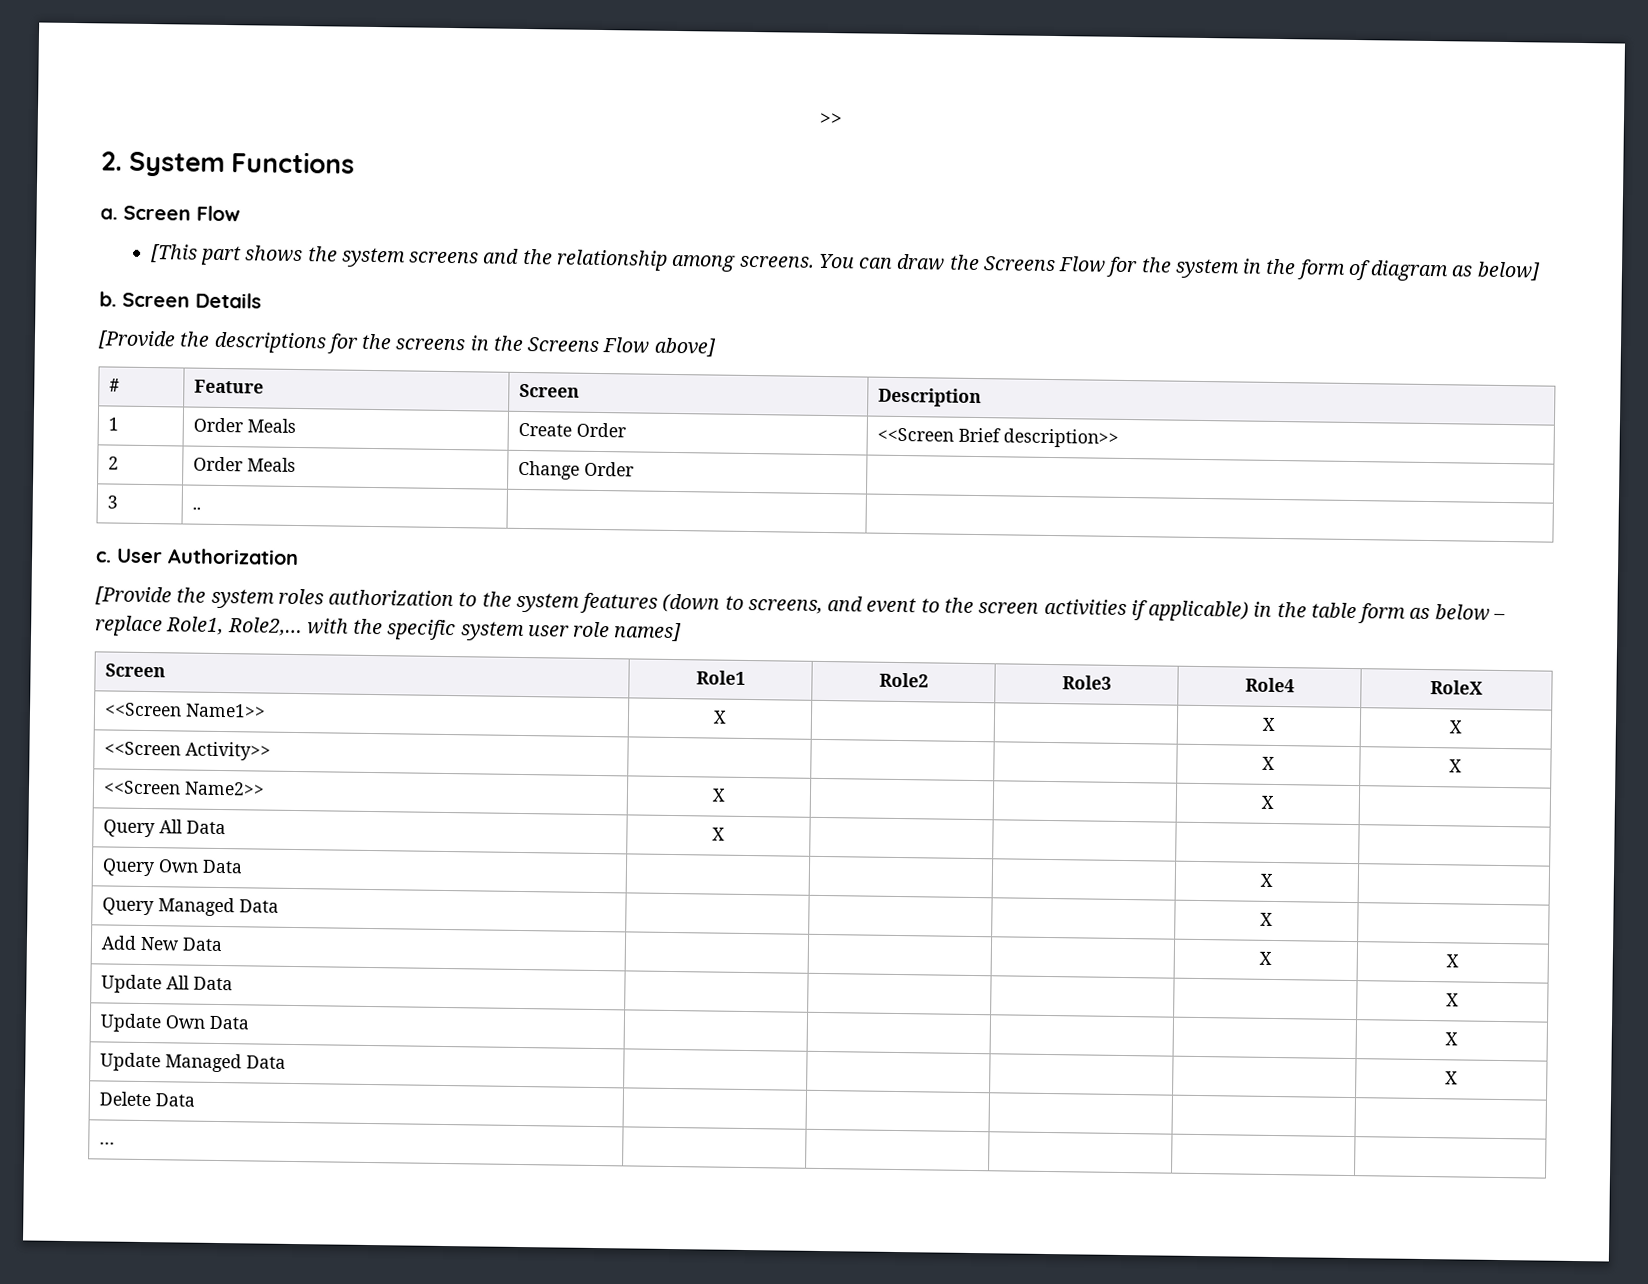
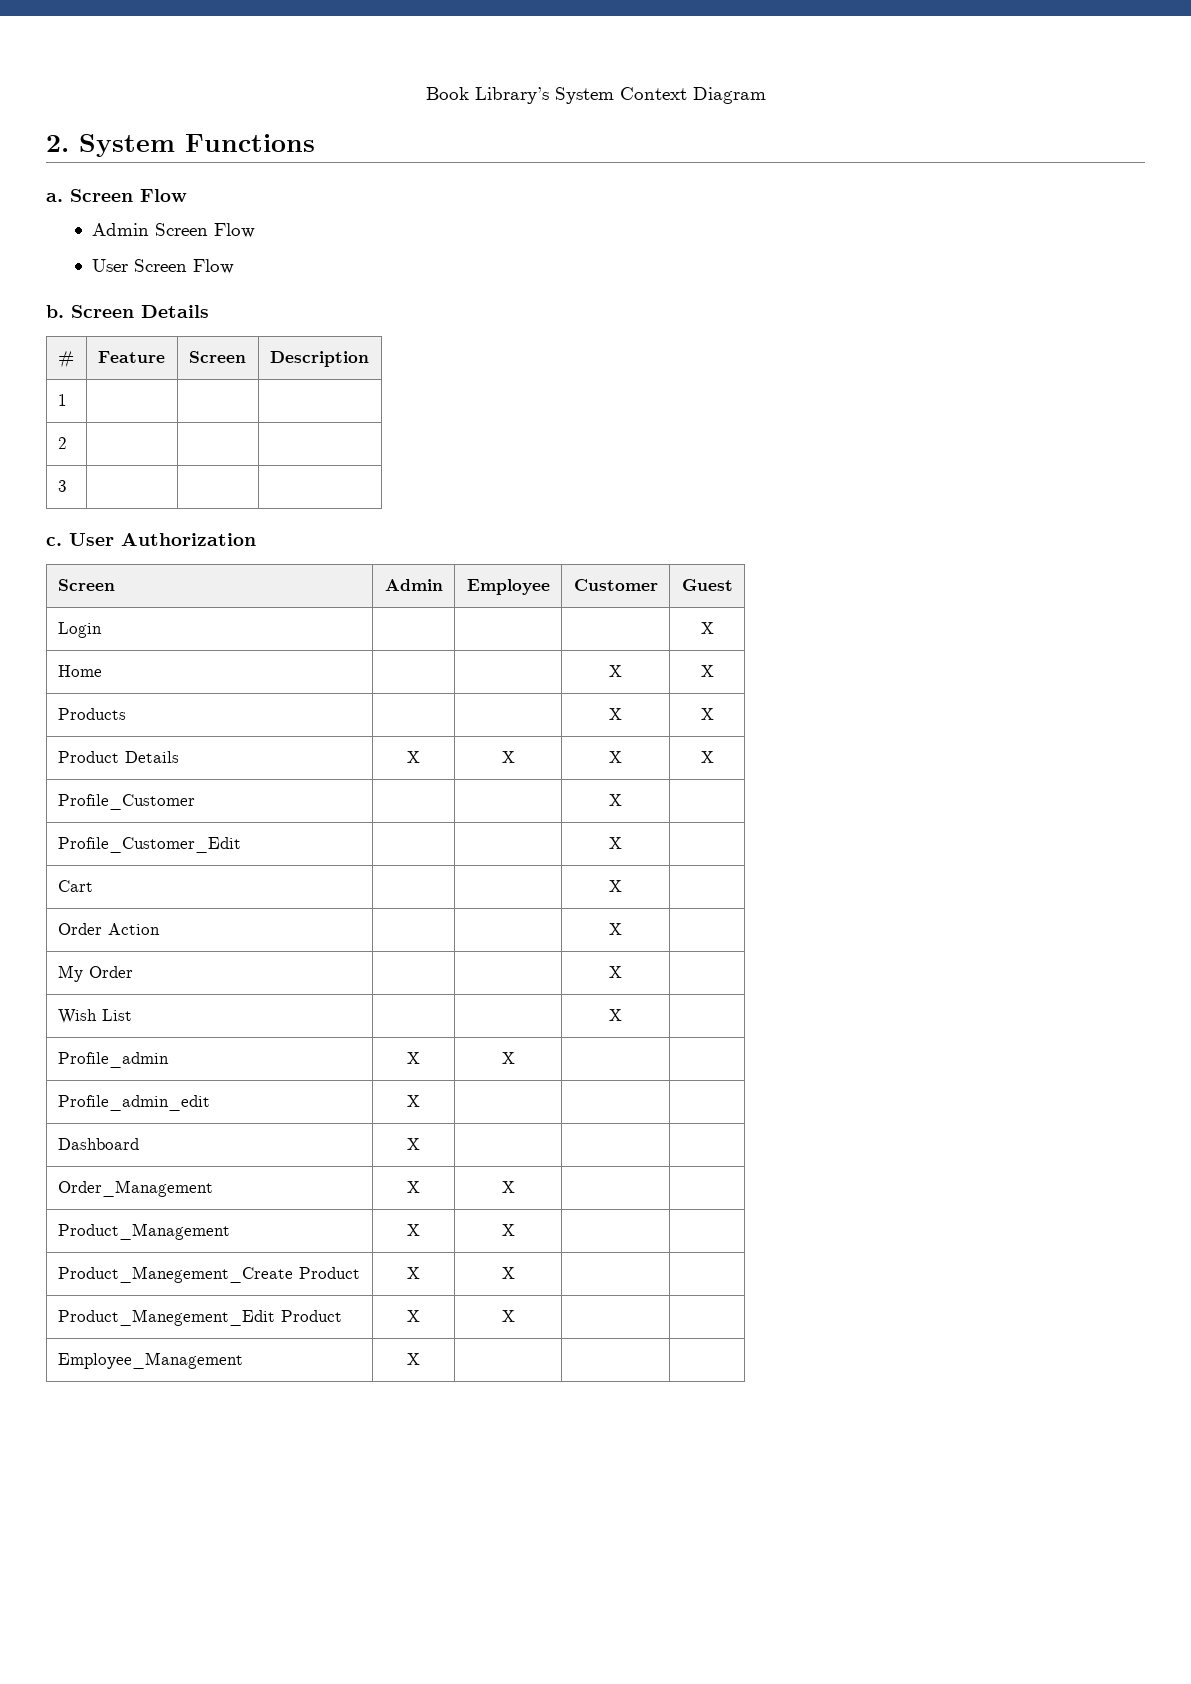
[819,112,843,126] >> -> [425,87,766,104] Book Library’s System Context Diagram
[149,244,1541,282] [99,291,262,309] [98,330,717,358] [This part shows the system screens and the relationship among screens. You can draw the Screens Flow for the system in the form of diagram as below] // b. Screen Details // [Provide the descriptions for the screens in the Screens Flow above] -> [92,223,256,238] [92,259,235,274] [46,305,209,318] Admin Screen Flow // User Screen Flow // b. Screen Details
[193,417,297,433] [518,422,627,438] [877,427,1120,448] [108,456,120,470] [193,456,297,472] [518,460,635,480] Order Meals | Create Order | <<Screen Brief description>> // 2 | Order Meals | Change Order -> [57,437,67,449] | | // 2 | |
[192,506,202,510] .. -> (67, 486) none
[95,586,1505,624] [95,615,683,643] [105,663,167,678] [695,670,746,685] [878,672,929,688] [1061,675,1112,690] [1244,677,1295,693] [1430,680,1483,695] [104,702,267,718] [713,710,727,724] [1262,717,1276,731] [1449,720,1463,734] [104,741,272,761] [1262,756,1275,770] [1449,759,1462,773] [103,780,266,796] [712,788,726,802] [1261,795,1274,809] [103,819,227,838] [712,827,725,841] [102,858,244,877] [1260,873,1273,887] [102,897,280,917] [1260,912,1273,926] [101,935,224,952] [1259,951,1272,965] [1446,954,1459,968] [101,974,234,994] [1446,993,1459,1007] [100,1013,250,1033] [1445,1032,1458,1046] [100,1052,287,1073] [1445,1071,1458,1085] [99,1091,196,1107] [99,1141,116,1145] // [Provide the system roles authorization to the system features (down to screens, and event to the screen activities if applicable) in the table form as below – replace Role1, Role2,… with the specific system user role names] // Screen | Role1 | Role2 | Role3 | Role4 | RoleX // <<Screen Name1>> | X | | | X | X // <<Screen Activity>> | | | | X | X // <<Screen Name2>> | X | | | X | // Query All Data | X | | | | // Query Own Data | | | | X | // Query Managed Data | | | | X | // Add New Data | | | | X | X // Update All Data | | | | | X // Update Own Data | | | | | X // Update Managed Data | | | | | X // Delete Data | | | | | // … | | -> [57,579,115,591] [384,579,443,591] [466,579,550,595] [573,579,658,591] [681,579,733,591] [57,622,102,638] [700,622,714,634] [57,665,102,677] [609,665,622,677] [700,665,714,677] [57,708,126,720] [609,708,622,720] [700,708,714,720] [57,751,179,763] [407,751,420,763] [501,751,515,763] [609,751,622,763] [700,751,714,763] [57,794,195,810] [609,794,622,806] [57,837,241,853] [609,837,622,849] [57,880,93,892] [609,880,622,892] [57,923,160,935] [609,923,622,935] [57,965,133,982] [609,966,622,978] [57,1009,132,1024] [609,1009,622,1021] [57,1052,169,1068] [407,1052,420,1064] [501,1052,515,1064] [57,1095,210,1111] [407,1095,420,1107] [57,1138,139,1150] [407,1138,420,1150] [57,1180,213,1197] [407,1181,420,1193] [501,1181,515,1193] [57,1223,230,1240] [407,1224,420,1236] [501,1224,515,1236] [57,1266,360,1283] [407,1267,420,1279] [501,1267,515,1279] [57,1309,342,1326] [407,1310,420,1322] [501,1310,515,1322] [57,1352,243,1369] [407,1353,420,1365] // Screen | Admin | Employee | Customer | Guest // Login | | | | X // Home | | | X | X // Products | | | X | X // Product Details | X | X | X | X // Profile_Customer | | | X | // Profile_Customer_Edit | | | X | // Cart | | | X | // Order Action | | | X | // My Order | | | X | // Wish List | | | X | // Profile_admin | X | X | | // Profile_admin_edit | X | | | // Dashboard | X | | | // Order_Management | X | X | | // Product_Management | X | X | | // Product_Manegement_Create Product | X | X | | // Product_Manegement_Edit Product | X | X | | // Employee_Management | X

